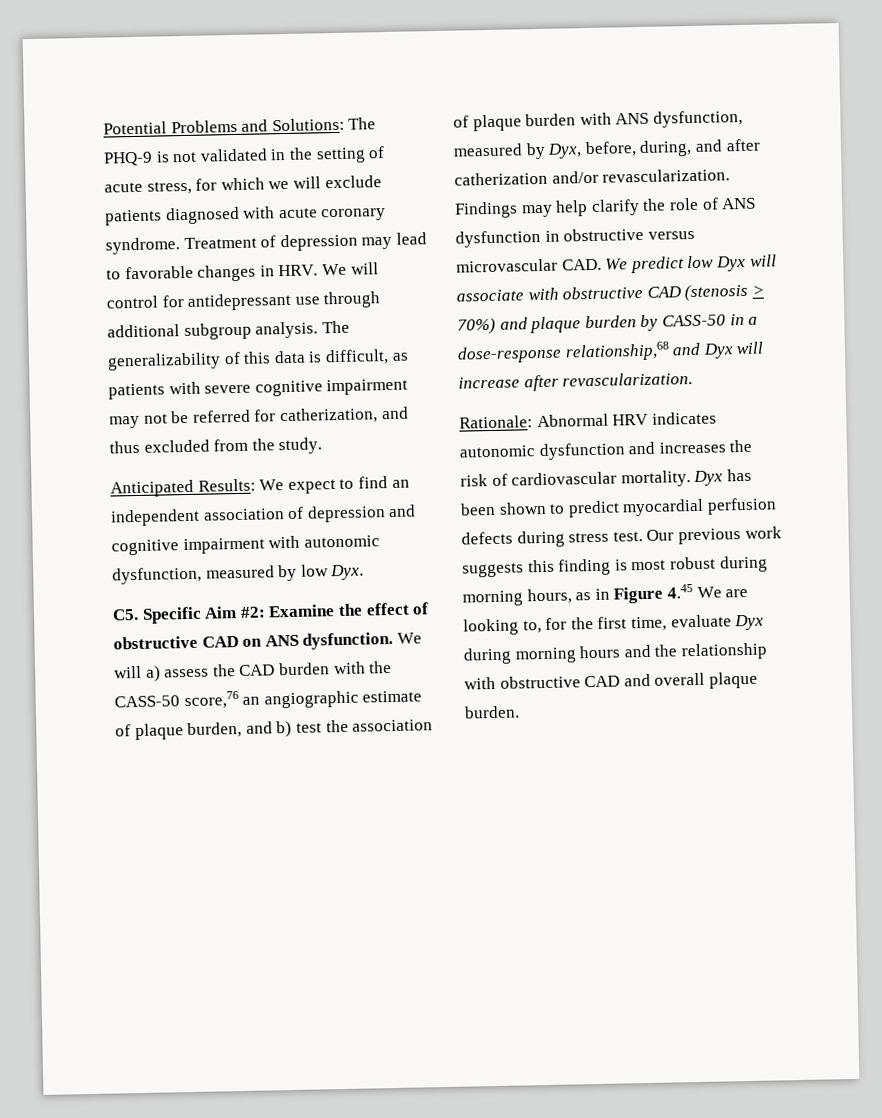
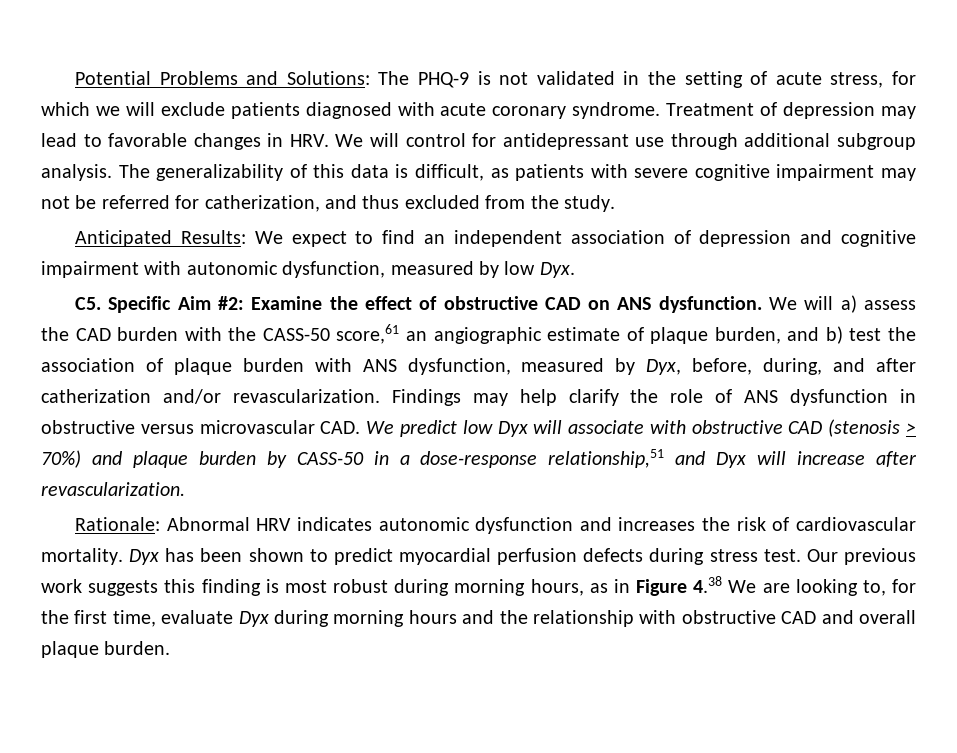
[183,691,239,710] score,76 -> [336,324,400,344] score,61
[564,341,670,362] relationship,68 -> [548,449,665,468] relationship,51
[666,584,693,599] 4.45 -> [693,576,723,593] 4.38

